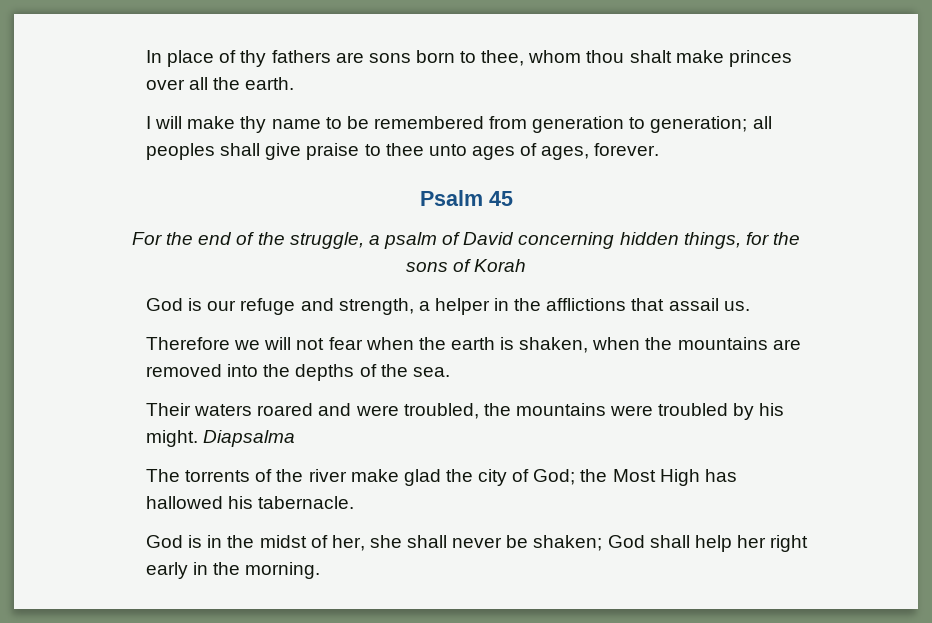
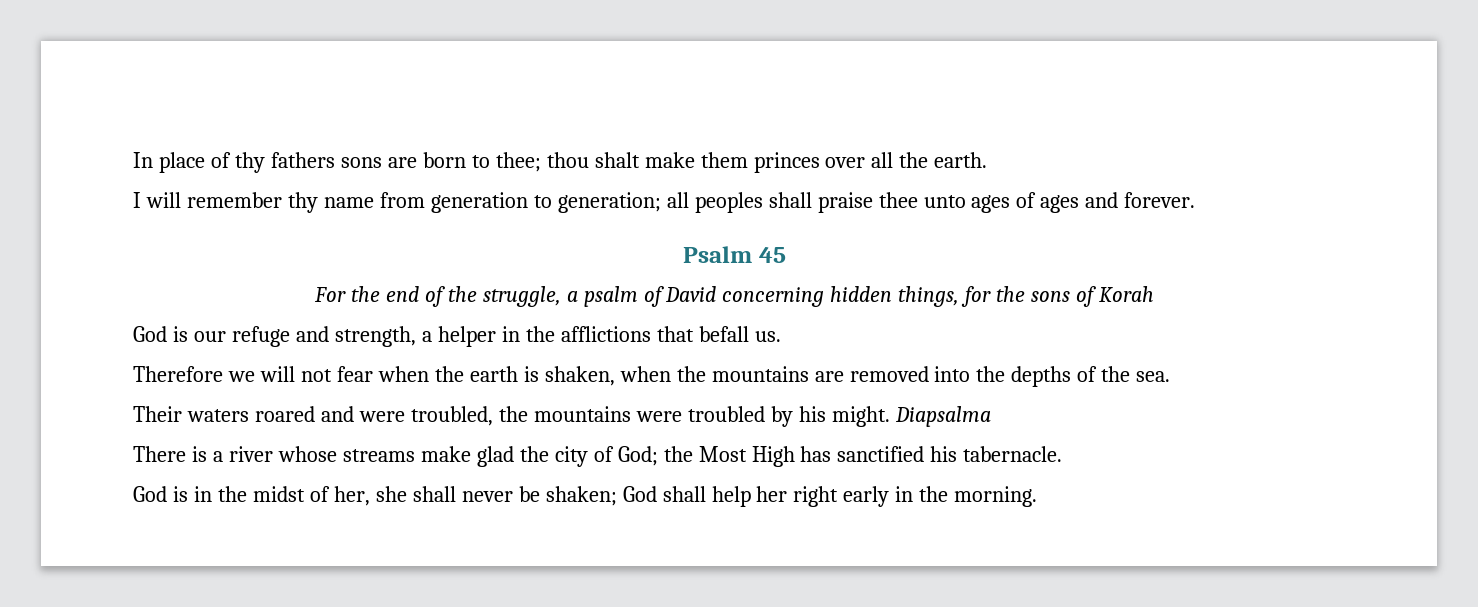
[335,50,582,66] are sons born to thee, whom -> [341,152,541,172] sons are born to thee;
(724, 56) none -> [700,152,748,168] them
[187,116,236,129] make -> [187,192,283,208] remember
[325,116,484,129] to be remembered -> (375, 202) none
[265,143,381,160] give praise to -> [817,192,873,213] praise
[541,146,590,160] ages, -> [1040,192,1119,213] ages and
[668,298,719,311] assail -> [698,326,749,342] befall
[145,469,347,482] The torrents of the river -> [133,446,416,462] There is a river whose streams
[145,496,223,509] hallowed -> [837,446,925,462] sanctified

